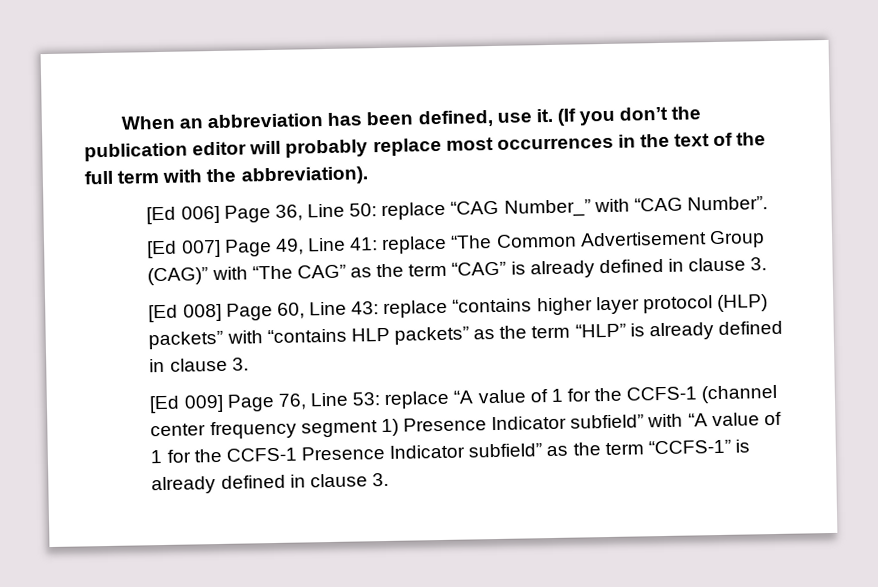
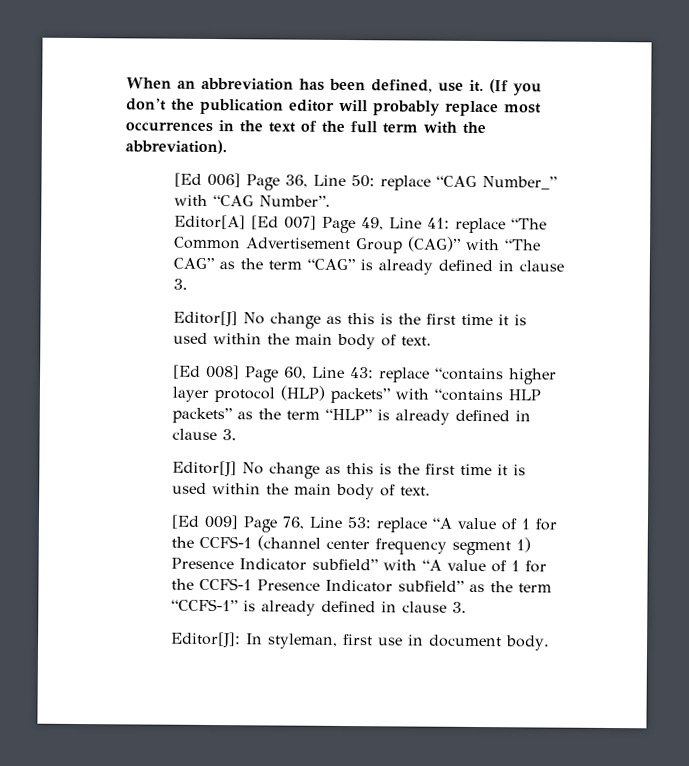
(768, 203) none -> [174,214,247,230] Editor[A]
(768, 264) none -> [173,310,528,329] [173,332,433,350] // Editor[J] No change as this is the first time it is used within the main body of text.
(249, 364) none -> [172,460,527,479] [172,482,432,500] // Editor[J] No change as this is the first time it is used within the main body of text.
(389, 479) none -> [171,631,551,651] // Editor[J]: In styleman, first use in document body.

